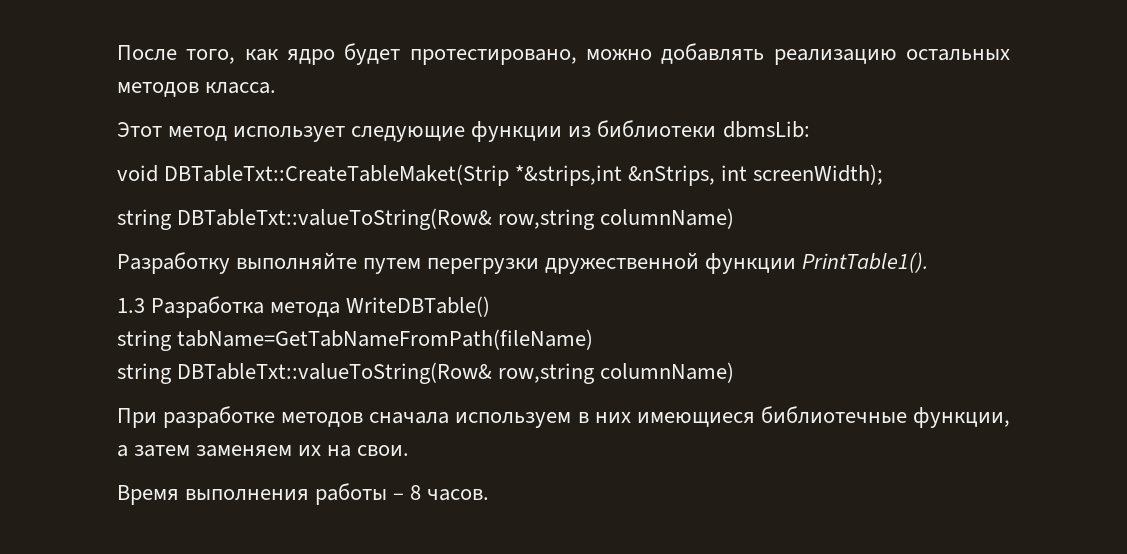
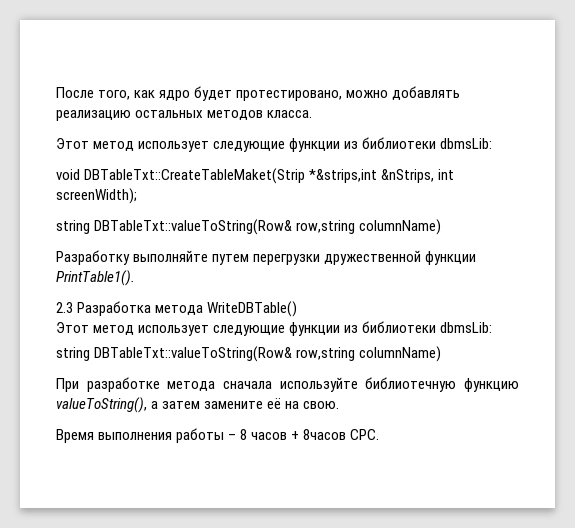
[117,298,145,313] 1.3 -> [56,302,73,313] 2.3
[117,329,594,351] string tabName=GetTabNameFromPath(fileName) -> [56,321,493,336] Этот метод использует следующие функции из библиотеки dbmsLib:
[281,406,1010,428] [117,445,410,457] методов сначала используем в них имеющиеся библиотечные функции, а затем заменяем их на свои. -> [167,377,520,392] [56,397,340,413] метода сначала используйте библиотечную функцию valueToString(), а затем замените её на свою.
[427,489,490,501] часов. -> [251,429,380,440] часов + 8часов СРС.

